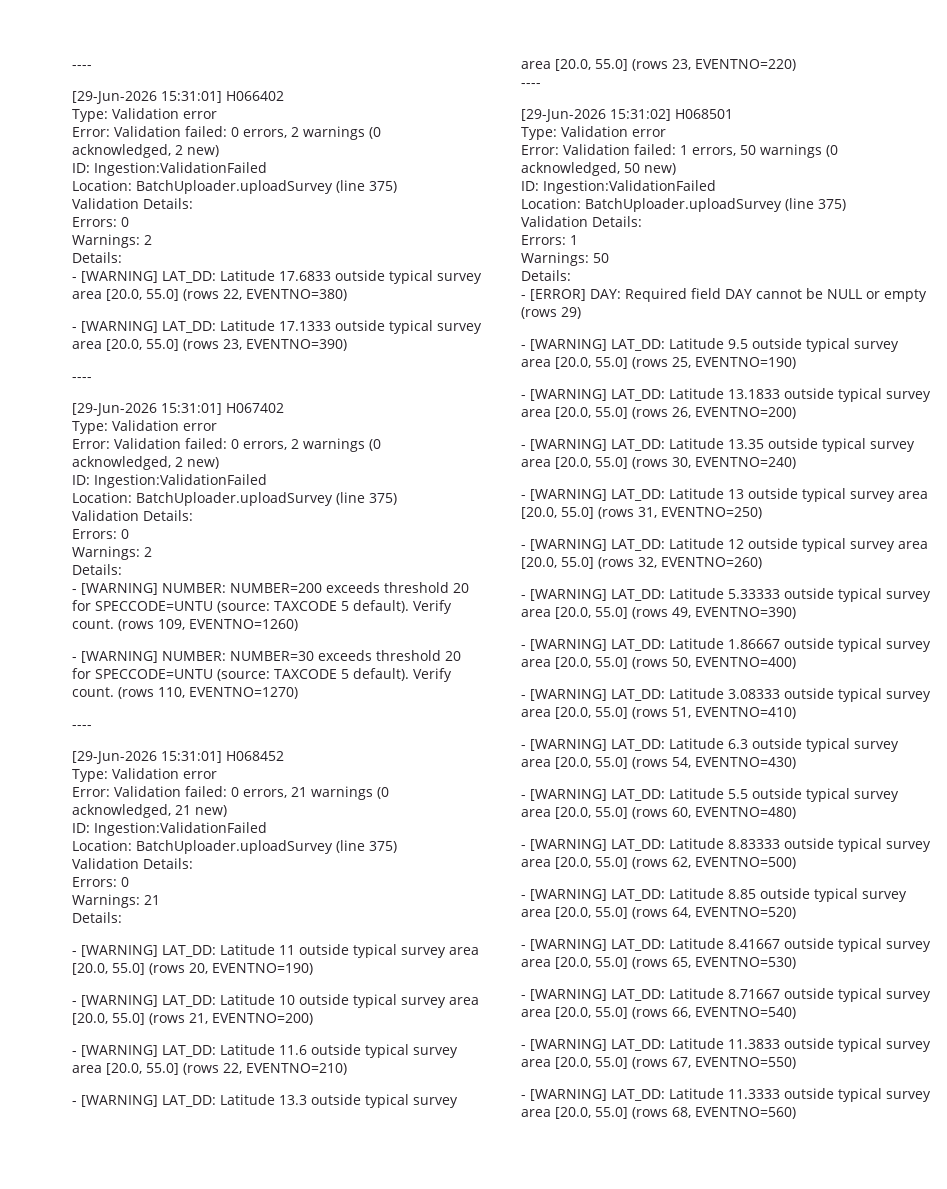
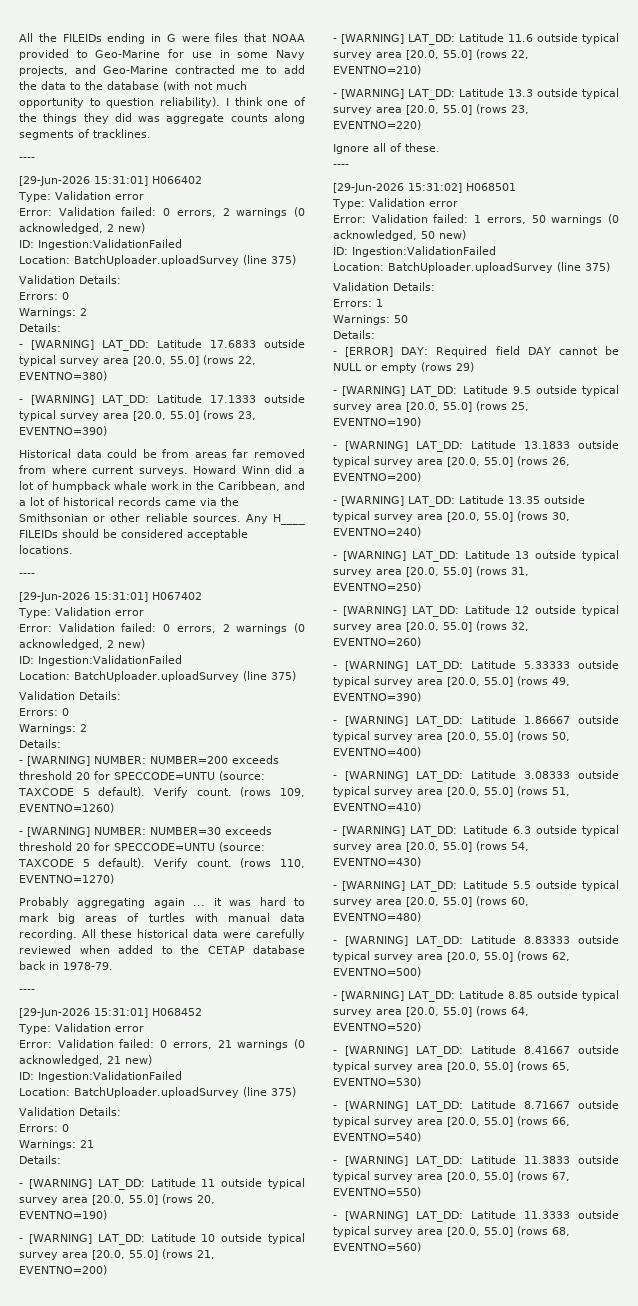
(72, 67) none -> [19,33,305,44] [19,49,306,60] [19,65,306,76] [19,81,247,91] [19,97,307,108] [19,113,305,124] [19,129,151,140] All the FILEIDs ending in G were files that NOAA provided to Geo-Marine for use in some Navy projects, and Geo-Marine contracted me to add the data to the database (with not much opportunity to question reliability). I think one of the things they did was aggregate counts along segments of tracklines. //
(347, 345) none -> [19,449,306,458] [19,465,305,476] [19,481,305,492] [19,497,239,506] [19,513,305,525] [19,529,248,540] [19,545,73,554] // Historical data could be from areas far removed from where current surveys. Howard Winn did a lot of humpback whale work in the Caribbean, and a lot of historical records came via the Smithsonian or other reliable sources. Any H____ FILEIDs should be considered acceptable locations.
(298, 693) none -> [19,897,305,908] [19,913,305,924] [19,929,305,940] [19,945,305,954] [19,961,113,970] // Probably aggregating again ... it was hard to mark big areas of turtles with manual data recording. All these historical data were carefully reviewed when added to the CETAP database back in 1978-79.
(796, 65) none -> [333,143,440,154] // Ignore all of these.

